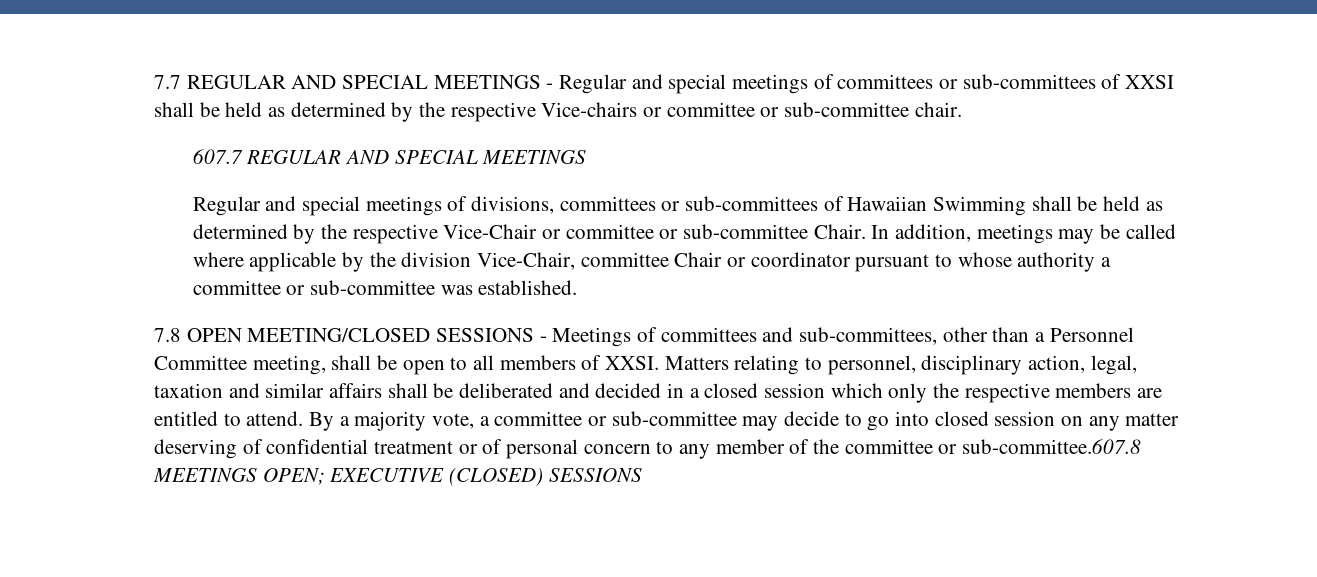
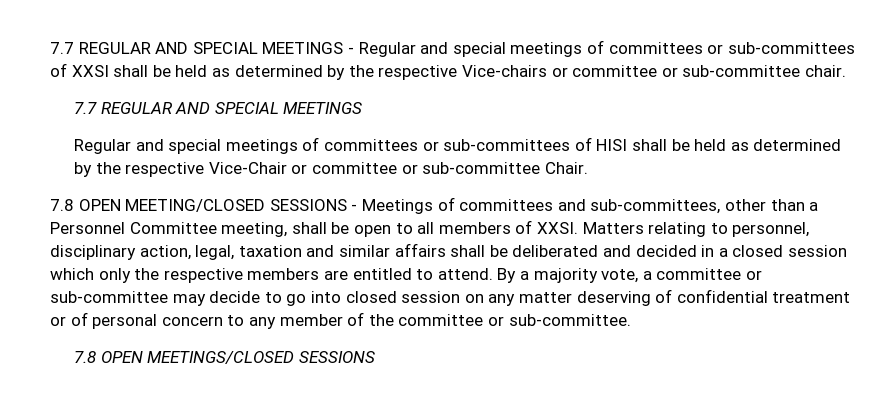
[192,149,243,164] 607.7 -> [74,102,98,114] 7.7
[471,196,1027,216] divisions, committees or sub-committees of Hawaiian Swimming -> [324,137,628,151] committees or sub-committees of HISI
[871,224,1176,244] [192,252,1112,272] [192,280,578,295] In addition, meetings may be called where applicable by the division Vice-Chair, committee Chair or coordinator pursuant to whose authority a committee or sub-committee was established. -> (588, 168) none
[961,439,1141,454] [152,467,543,486] sub-committee.607.8 MEETINGS OPEN; EXECUTIVE (CLOSED) -> [508,314,631,326] [74,351,295,364] sub-committee. // 7.8 OPEN MEETINGS/CLOSED

